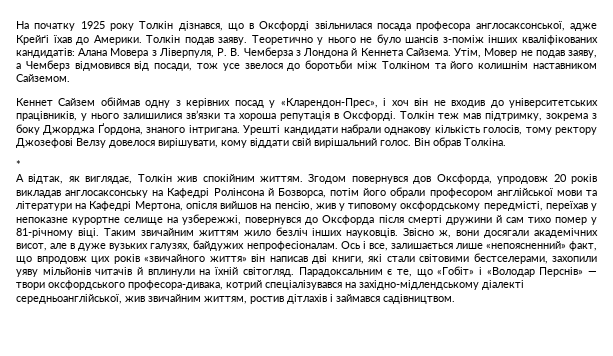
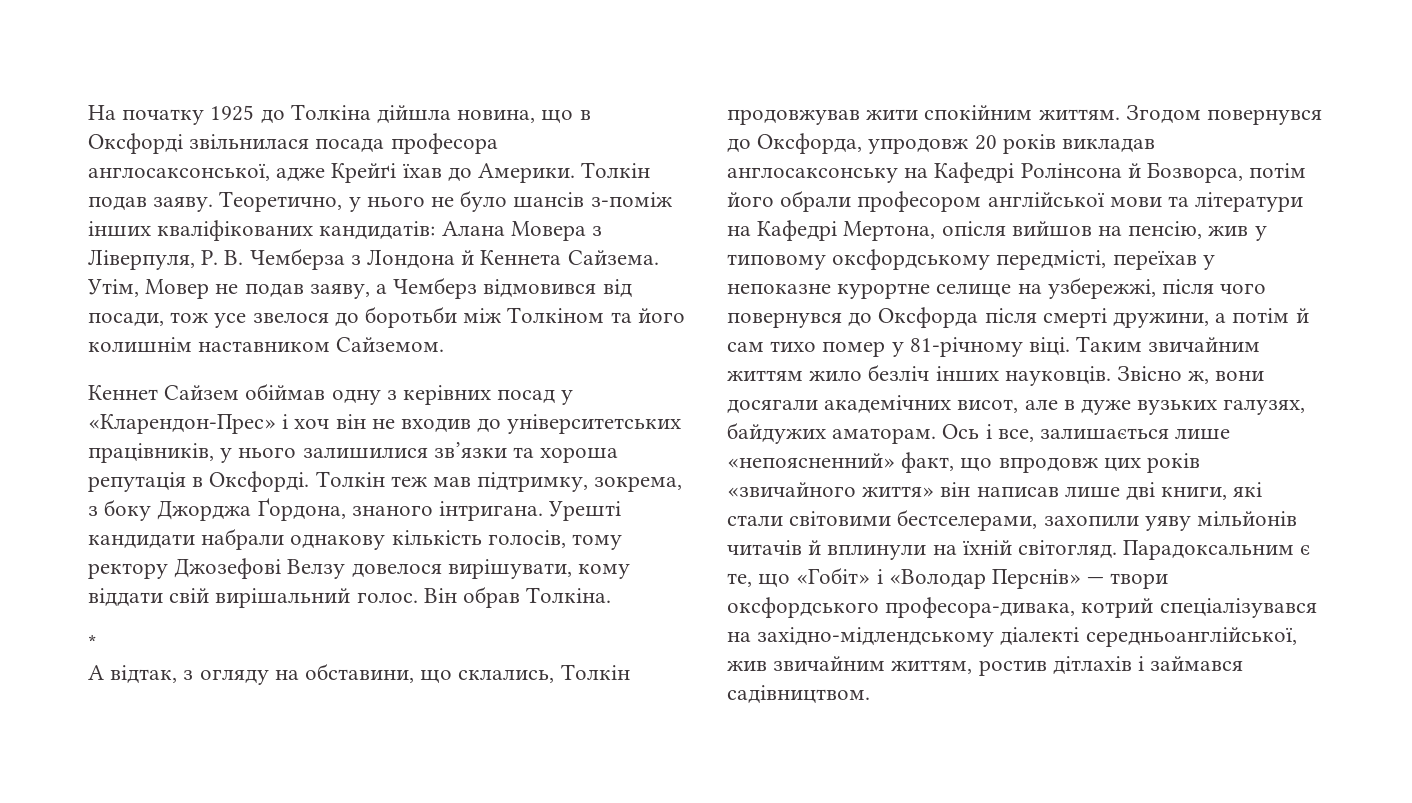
[109,21,223,31] року Толкін дізнався, -> [260,104,536,124] до Толкіна дійшла новина,
[251,35,313,45] Теоретично -> [219,191,343,212] Теоретично,
[280,98,378,108] «Кларендон-Прес», -> [88,414,276,434] «Кларендон-Прес»
[546,113,588,121] зокрема -> [594,476,683,492] зокрема,
[68,174,198,184] як виглядає, Толкін жив -> [183,663,630,685] [727,109,919,125] з огляду на обставини, що склались, Толкін продовжував жити
[413,176,432,184] дов -> [727,138,751,153] до
(242, 219) none -> [1162,279,1267,294] після чого
[445,217,492,225] дружини -> [1113,308,1290,328] дружини, а потім
[246,241,338,251] непрофесіоналам. -> [832,428,937,444] аматорам.
(308, 259) none -> [1064,486,1120,498] лише

